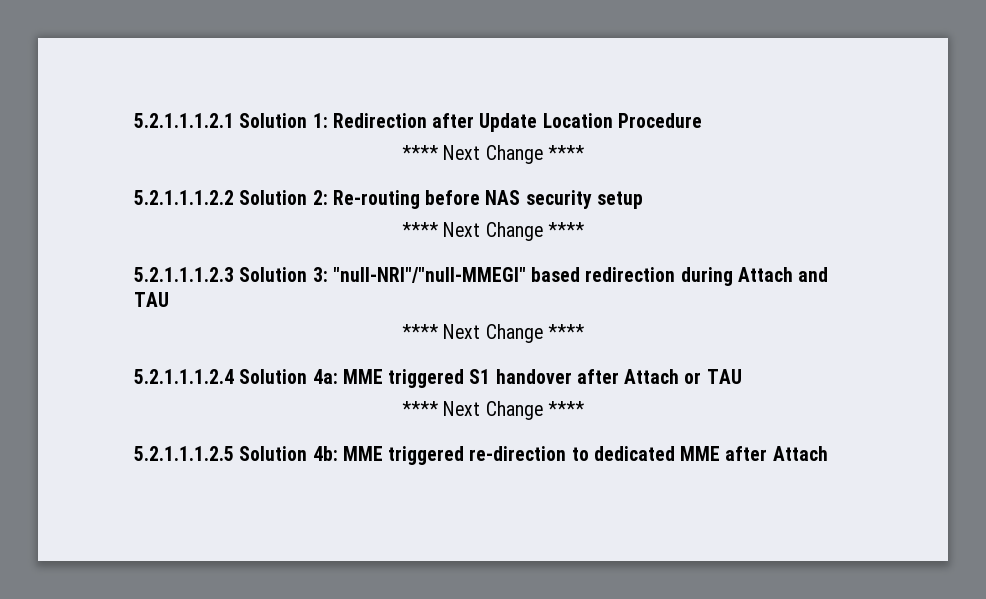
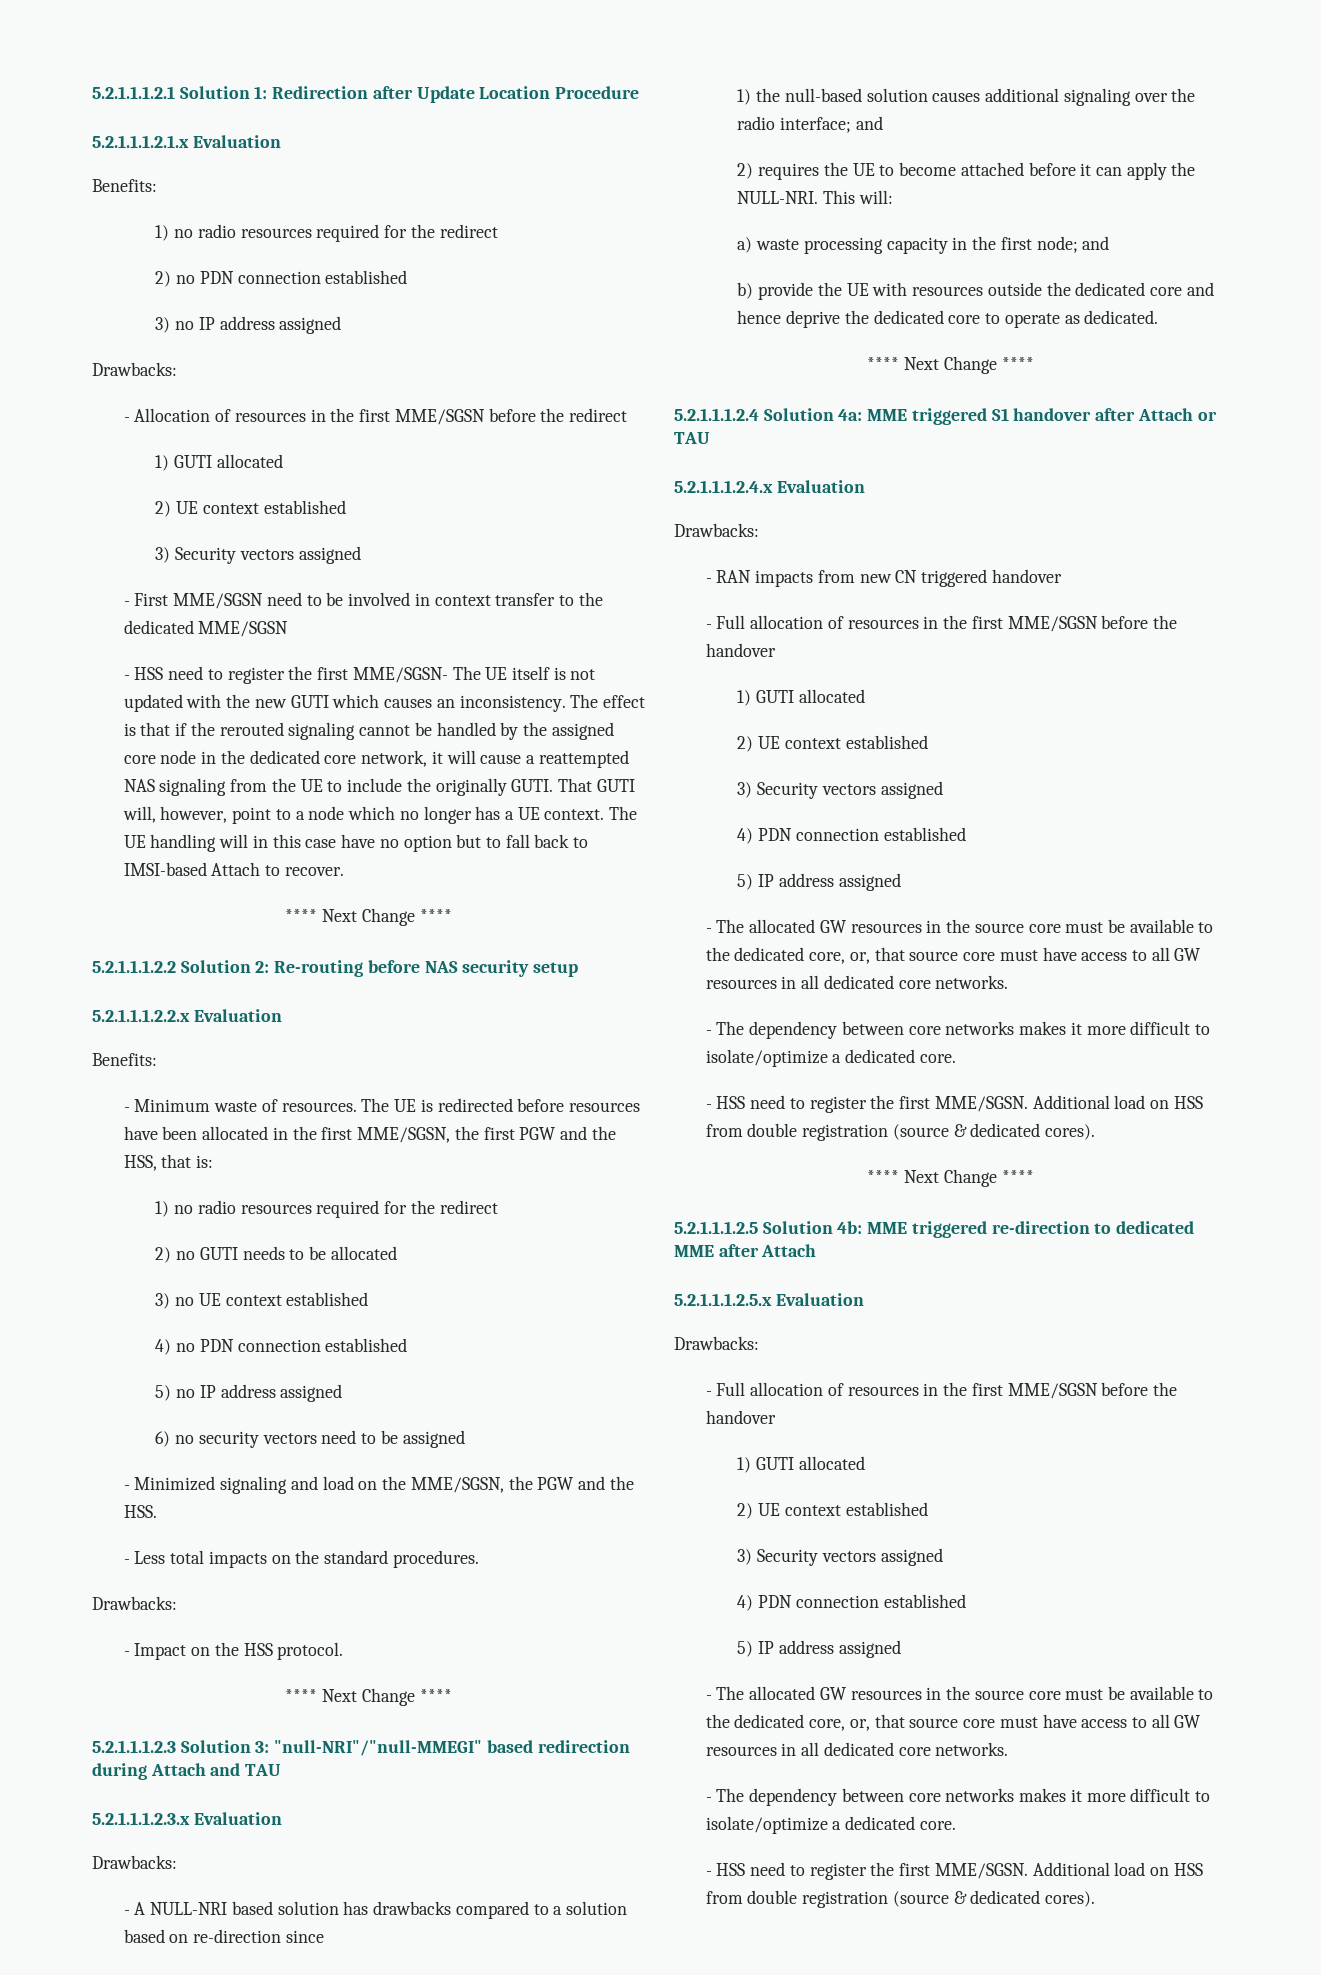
(702, 120) none -> [92,135,281,148] [92,179,157,192] [155,224,498,242] [155,270,408,287] [155,316,342,334] [92,362,177,376] [123,408,627,425] [155,454,283,471] [155,500,346,517] [155,546,361,564] [123,592,603,609] [123,620,289,637] [123,666,596,684] [123,694,645,712] [123,722,614,740] [123,750,629,768] [123,778,635,796] [122,806,638,824] [123,834,589,852] [123,862,344,876] // 5.2.1.1.1.2.1.x Evaluation // Benefits: // 1) no radio resources required for the redirect // 2) no PDN connection established // 3) no IP address assigned // Drawbacks: // - Allocation of resources in the first MME/SGSN before the redirect // 1) GUTI allocated // 2) UE context established // 3) Security vectors assigned // - First MME/SGSN need to be involved in context transfer to the dedicated MME/SGSN // - HSS need to register the first MME/SGSN- The UE itself is not updated with the new GUTI which causes an inconsistency. The effect is that if the rerouted signaling cannot be handled by the assigned core node in the dedicated core network, it will cause a reattempted NAS signaling from the UE to include the originally GUTI. That GUTI will, however, point to a node which no longer has a UE context. The UE handling will in this case have no option but to fall back to IMSI-based Attach to recover.
(643, 200) none -> [92,1009,282,1022] [92,1053,157,1066] [123,1098,640,1112] [123,1126,616,1143] [123,1154,214,1171] [155,1200,498,1218] [155,1246,397,1263] [155,1292,369,1309] [155,1338,408,1355] [155,1384,343,1402] [155,1430,465,1448] [123,1476,634,1494] [123,1505,157,1518] [123,1550,479,1568] [92,1596,177,1610] [123,1642,344,1660] // 5.2.1.1.1.2.2.x Evaluation // Benefits: // - Minimum waste of resources. The UE is redirected before resources have been allocated in the first MME/SGSN, the first PGW and the HSS, that is: // 1) no radio resources required for the redirect // 2) no GUTI needs to be allocated // 3) no UE context established // 4) no PDN connection established // 5) no IP address assigned // 6) no security vectors need to be assigned // - Minimized signaling and load on the MME/SGSN, the PGW and the HSS. // - Less total impacts on the standard procedures. // Drawbacks: // - Impact on the HSS protocol.
(169, 299) none -> [92,1812,282,1825] [92,1855,177,1869] [123,1901,627,1919] [123,1929,324,1943] [737,88,1196,106] [737,116,883,133] [737,162,1196,180] [737,190,893,204] [737,236,1110,254] [737,282,1214,300] [737,310,1159,328] // 5.2.1.1.1.2.3.x Evaluation // Drawbacks: // - A NULL-NRI based solution has drawbacks compared to a solution based on re-direction since // 1) the null-based solution causes additional signaling over the radio interface; and // 2) requires the UE to become attached before it can apply the NULL-NRI. This will: // a) waste processing capacity in the first node; and // b) provide the UE with resources outside the dedicated core and hence deprive the dedicated core to operate as dedicated.
(742, 376) none -> [674,480,865,493] [674,523,759,537] [705,569,1062,587] [705,615,1177,632] [705,643,776,657] [737,689,865,706] [737,735,928,752] [737,781,943,799] [737,827,966,844] [737,873,901,891] [705,919,1214,933] [705,947,1201,964] [705,975,1009,989] [705,1021,1210,1039] [705,1049,956,1067] [705,1095,1203,1113] [705,1123,1096,1141] // 5.2.1.1.1.2.4.x Evaluation // Drawbacks: // - RAN impacts from new CN triggered handover // - Full allocation of resources in the first MME/SGSN before the handover // 1) GUTI allocated // 2) UE context established // 3) Security vectors assigned // 4) PDN connection established // 5) IP address assigned // - The allocated GW resources in the source core must be available to the dedicated core, or, that source core must have access to all GW resources in all dedicated core networks. // - The dependency between core networks makes it more difficult to isolate/optimize a dedicated core. // - HSS need to register the first MME/SGSN. Additional load on HSS from double registration (source & dedicated cores).
(828, 453) none -> [674,1293,864,1306] [674,1336,759,1350] [705,1382,1177,1399] [705,1410,776,1424] [737,1456,865,1473] [737,1502,928,1519] [737,1548,943,1566] [737,1594,966,1611] [737,1640,901,1658] [705,1686,1214,1700] [705,1714,1201,1731] [705,1742,1009,1756] [705,1788,1210,1806] [705,1816,956,1834] [705,1862,1203,1880] [705,1890,1096,1908] // 5.2.1.1.1.2.5.x Evaluation // Drawbacks: // - Full allocation of resources in the first MME/SGSN before the handover // 1) GUTI allocated // 2) UE context established // 3) Security vectors assigned // 4) PDN connection established // 5) IP address assigned // - The allocated GW resources in the source core must be available to the dedicated core, or, that source core must have access to all GW resources in all dedicated core networks. // - The dependency between core networks makes it more difficult to isolate/optimize a dedicated core. // - HSS need to register the first MME/SGSN. Additional load on HSS from double registration (source & dedicated cores).

